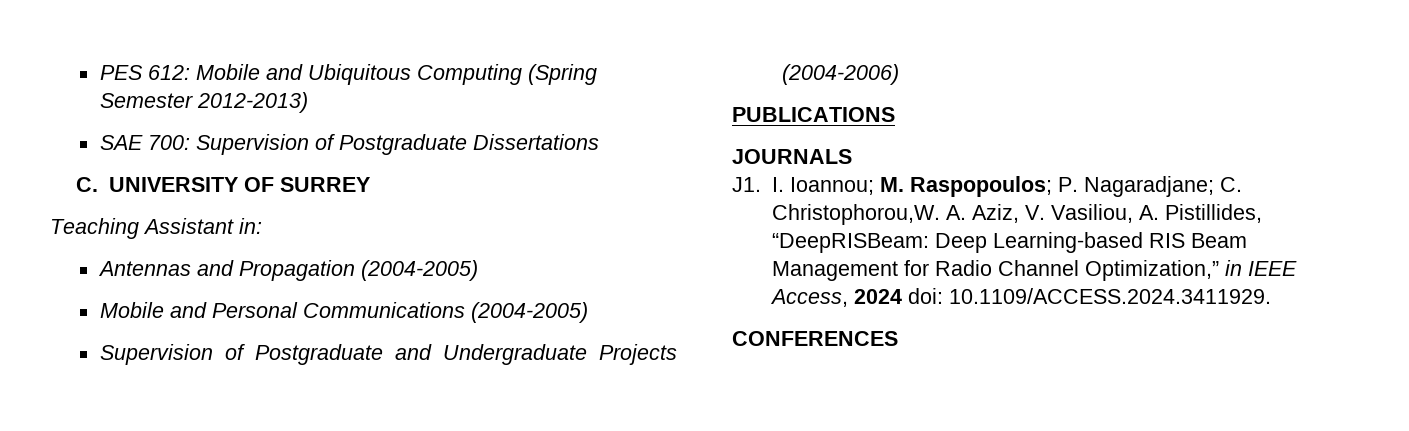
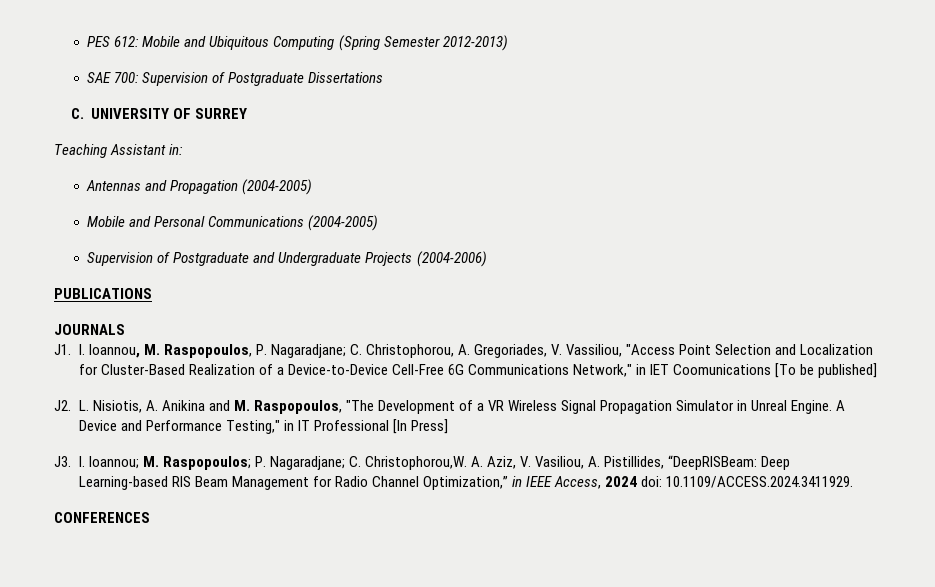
(784, 184) none -> [88,344,874,358] [78,363,878,378] [54,400,846,414] [78,419,448,434] [54,456,85,467] Ioannou, M. Raspopoulos, P. Nagaradjane; C. Christophorou, A. Gregoriades, V. Vassiliou, "Access Point Selection and Localization for Cluster-Based Realization of a Device-to-Device Cell-Free 6G Communications Network," in IET Coomunications [To be published] // J2. L. Nisiotis, A. Anikina and M. Raspopoulos, "The Development of a VR Wireless Signal Propagation Simulator in Unreal Engine. A Device and Performance Testing," in IT Professional [In Press] // J3. I.

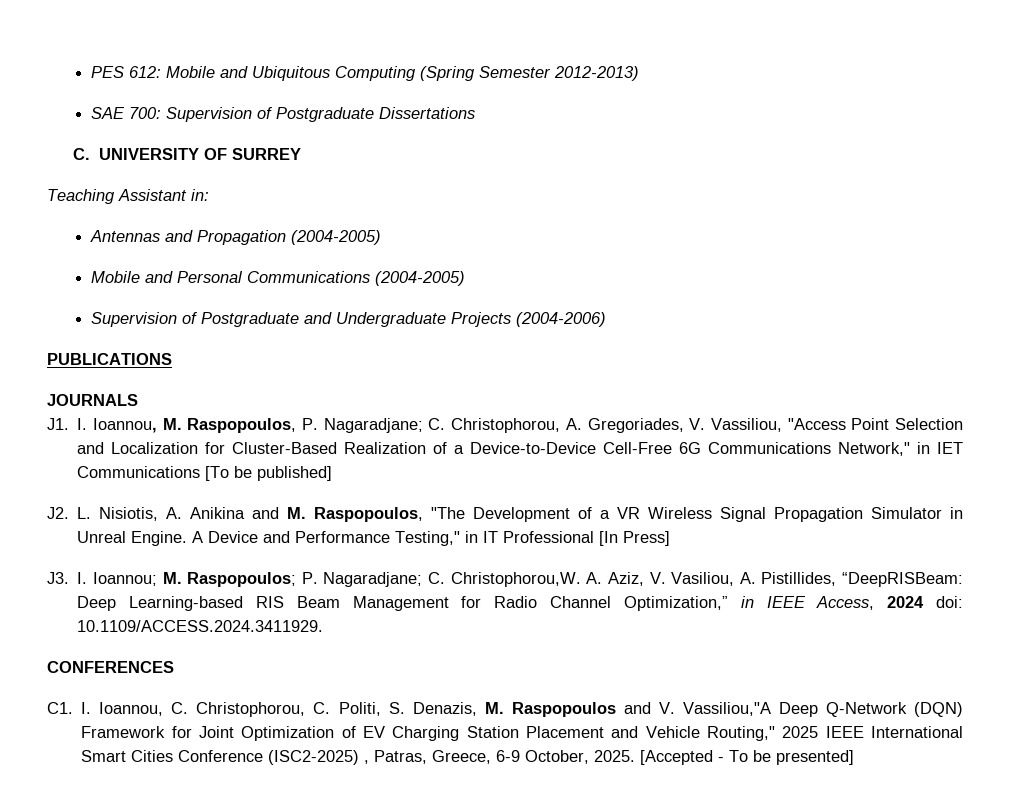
[673,364,772,375] Coomunications -> [77,466,201,478] Communications
(150, 517) none -> [47,702,963,717] [81,726,963,741] [81,750,855,765] // C1. I. Ioannou, C. Christophorou, C. Politi, S. Denazis, M. Raspopoulos and V. Vassiliou,"A Deep Q-Network (DQN) Framework for Joint Optimization of EV Charging Station Placement and Vehicle Routing," 2025 IEEE International Smart Cities Conference (ISC2-2025) , Patras, Greece, 6-9 October, 2025. [Accepted - To be presented]

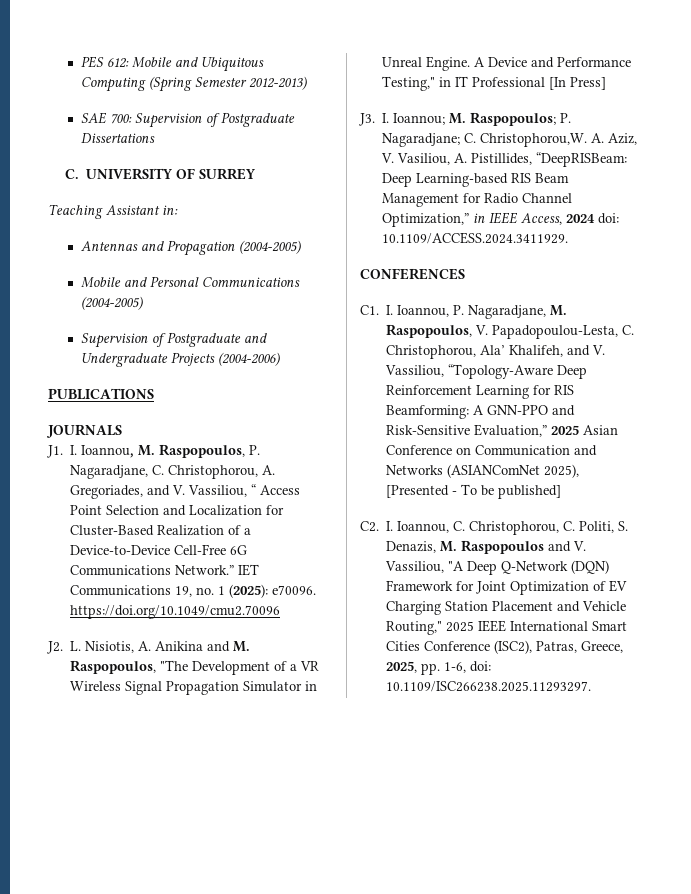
[323,418,423,433] Nagaradjane; -> [70,465,149,479] Nagaradjane,
[689,418,846,432] V. Vassiliou, "Access -> [147,484,301,497] and V. Vassiliou, “ Access
[838,442,964,456] [77,466,333,481] Network," in IET Communications [To be published] -> [175,564,260,576] [70,584,317,598] [70,605,281,619] Network.” IET Communications 19, no. 1 (2025): e70096. https://doi.org/10.1049/cmu2.70096
(164, 709) none -> [453,305,568,319] [386,324,635,339] [386,345,606,359] [385,364,588,379] [386,385,575,399] [386,405,576,419] [386,424,619,437] [386,445,598,456] [386,464,580,478] [386,484,562,499] [360,521,450,533] P. Nagaradjane, M. Raspopoulos, V. Papadopoulou-Lesta, C. Christophorou, Ala’ Khalifeh, and V. Vassiliou, “Topology-Aware Deep Reinforcement Learning for RIS Beamforming: A GNN-PPO and Risk-Sensitive Evaluation,” 2025 Asian Conference on Communication and Networks (ASIANComNet 2025), [Presented - To be published] // C2. I. Ioannou,
[682,702,771,716] Vassiliou,"A -> [385,561,465,573] Vassiliou, "A
[268,750,855,765] (ISC2-2025) , Patras, Greece, 6-9 October, 2025. [Accepted - To be presented] -> [494,640,624,654] [386,661,492,675] [386,681,592,692] (ISC2), Patras, Greece, 2025, pp. 1-6, doi: 10.1109/ISC266238.2025.11293297.

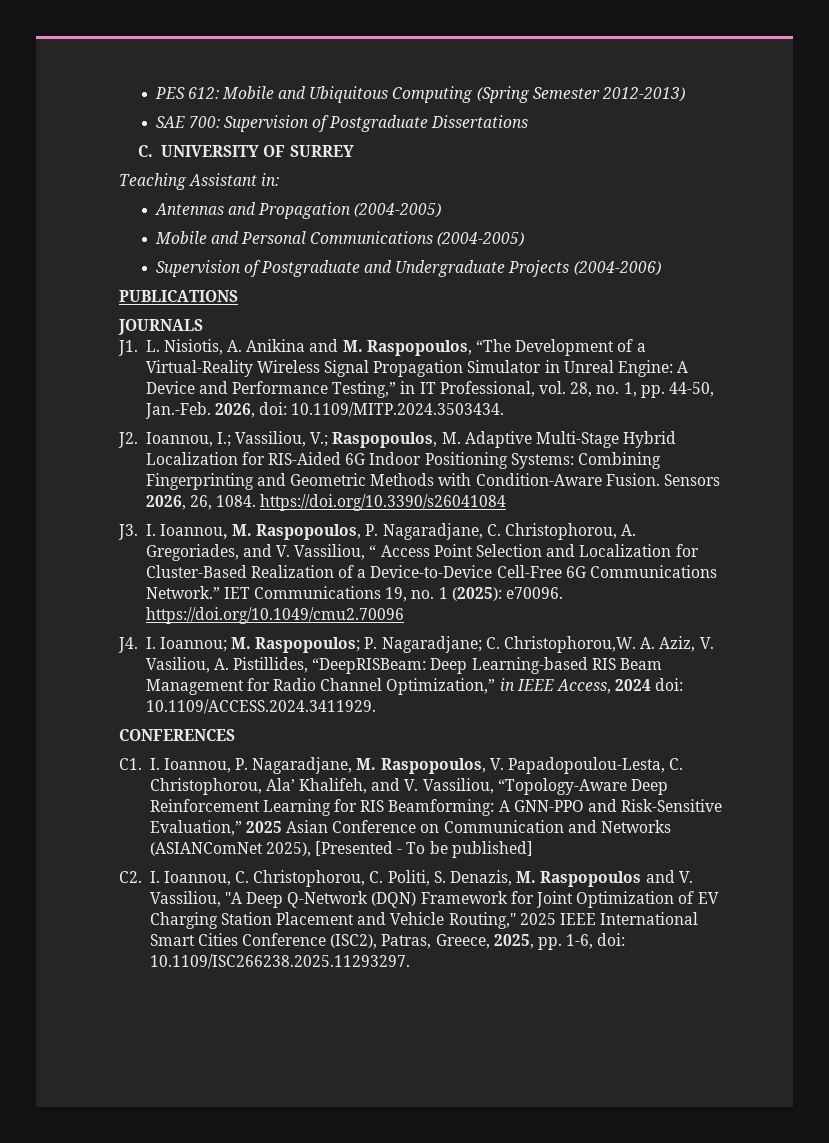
(63, 451) none -> [145,339,646,356] [145,360,689,377] [145,381,714,398] [144,402,505,419] [118,431,677,448] [145,452,662,469] [145,473,721,490] [145,494,507,511] [118,524,138,540] L. Nisiotis, A. Anikina and M. Raspopoulos, “The Development of a Virtual-Reality Wireless Signal Propagation Simulator in Unreal Engine: A Device and Performance Testing,” in IT Professional, vol. 28, no. 1, pp. 44-50, Jan.-Feb. 2026, doi: 10.1109/MITP.2024.3503434. // J2. Ioannou, I.; Vassiliou, V.; Raspopoulos, M. Adaptive Multi-Stage Hybrid Localization for RIS-Aided 6G Indoor Positioning Systems: Combining Fingerprinting and Geometric Methods with Condition-Aware Fusion. Sensors 2026, 26, 1084. https://doi.org/10.3390/s26041084 // J3.
[47,641,251,654] [70,660,320,675] [70,681,318,695] [382,56,632,71] [382,76,607,91] [359,113,375,126] J2. L. Nisiotis, A. Anikina and M. Raspopoulos, "The Development of a VR Wireless Signal Propagation Simulator in Unreal Engine. A Device and Performance Testing," in IT Professional [In Press] // J3. -> [118,637,138,653] J4.

